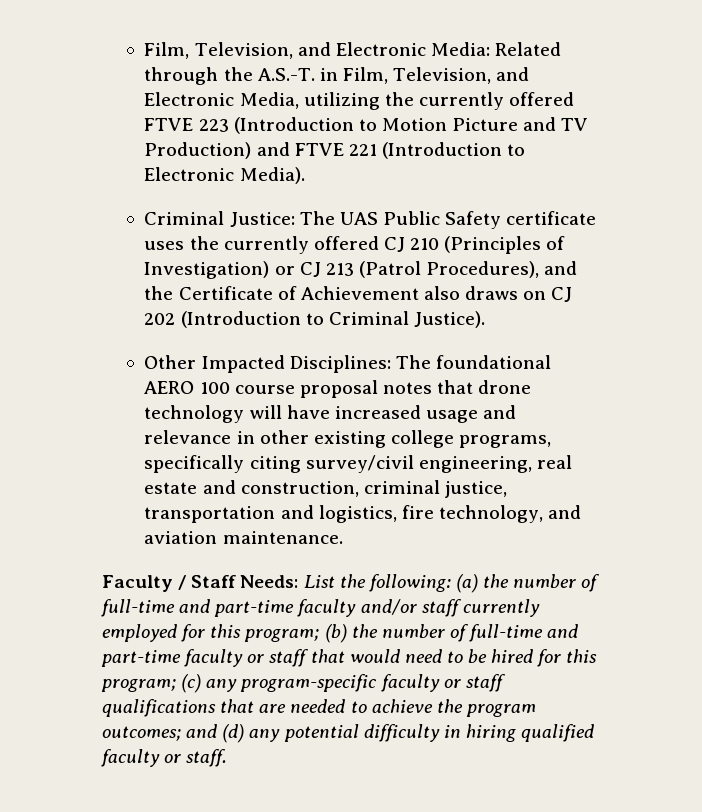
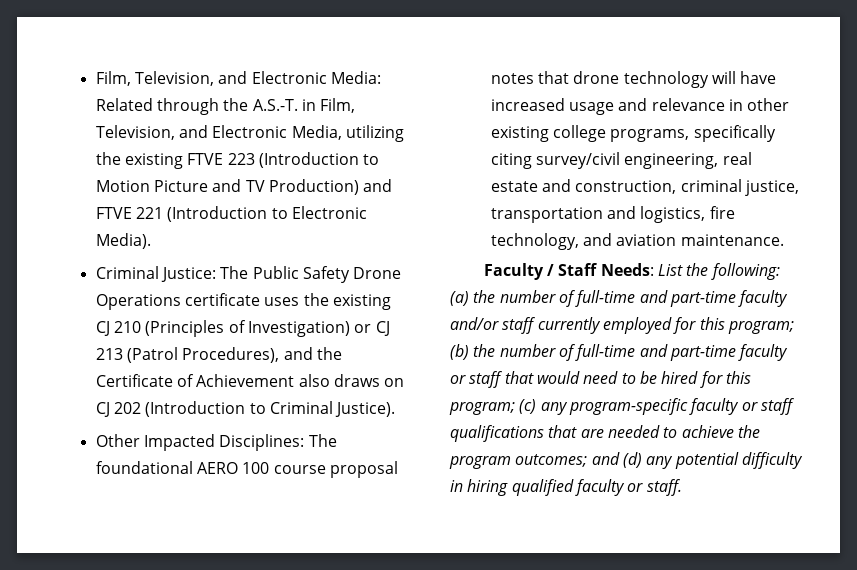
[418,92,575,110] currently offered -> [124,153,183,169] existing
[339,212,378,225] UAS -> (249, 272) none
(502, 220) none -> [353,267,402,279] [95,294,181,310] Drone Operations
[223,236,379,254] currently offered -> [332,294,391,310] existing

